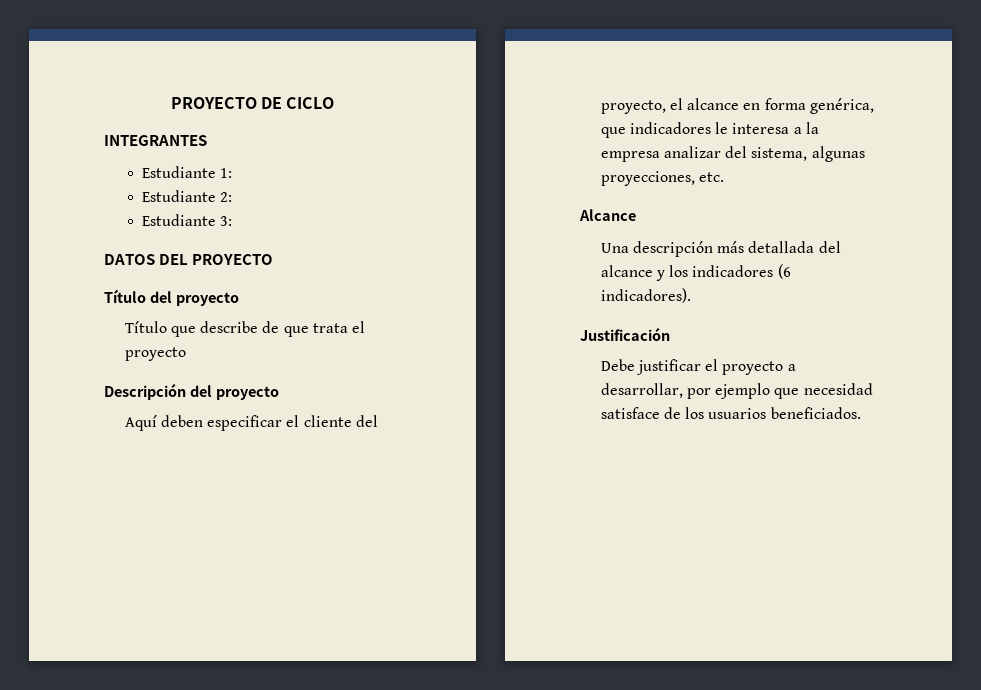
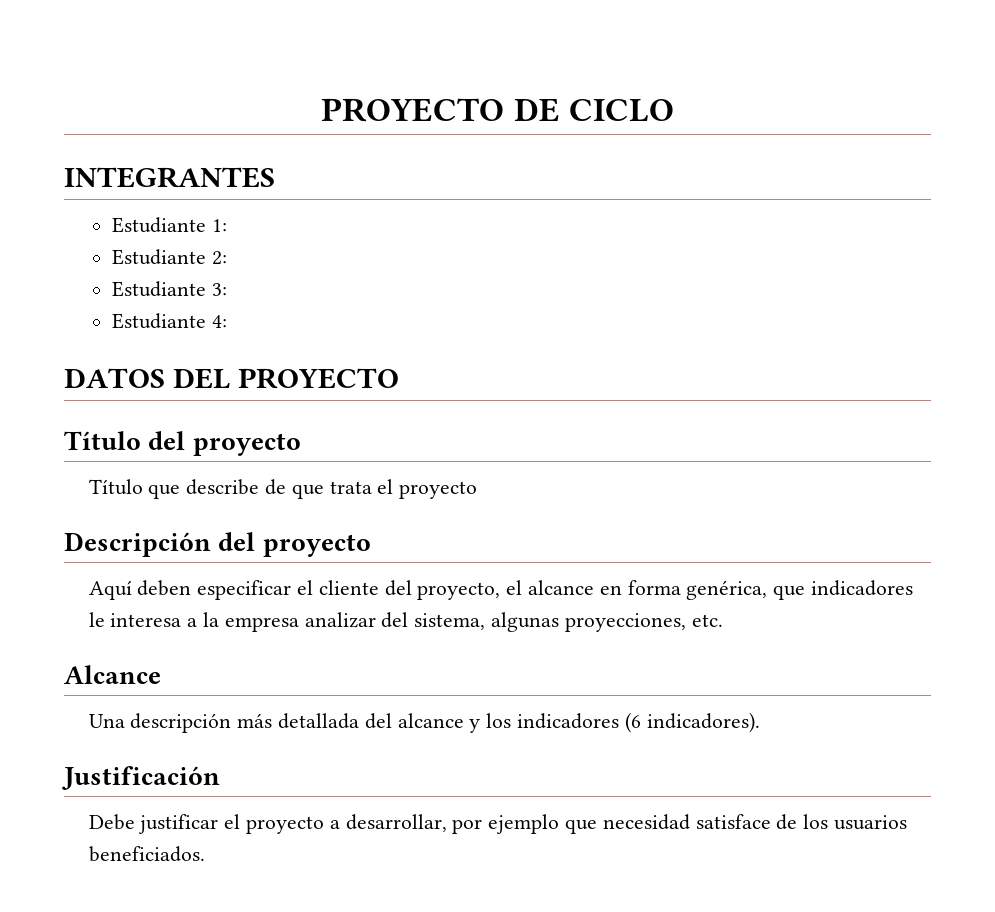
(233, 221) none -> [112,313,228,329] // Estudiante 4:

